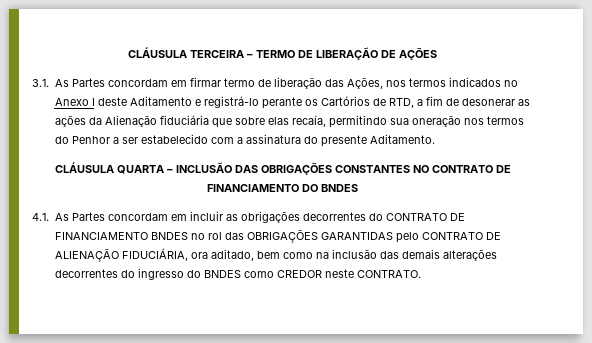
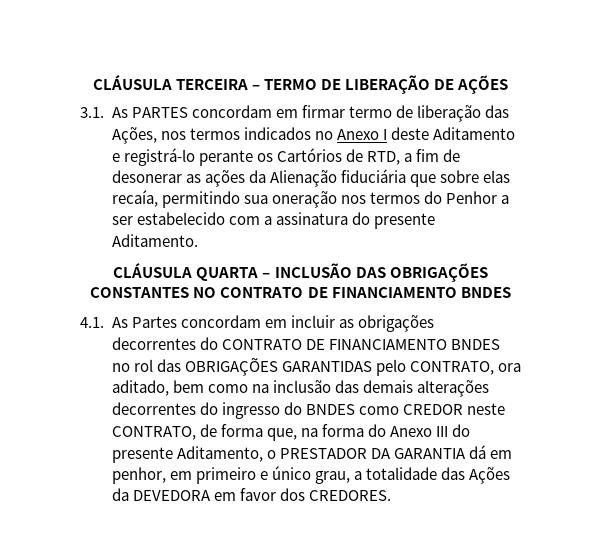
[71,78,105,87] Partes -> [131,107,188,118] PARTES
[302,184,318,192] DO -> (457, 292) none
[421,232,501,240] [54,248,188,262] CONTRATO DE ALIENAÇÃO FIDUCIÁRIA, -> [409,361,494,375] CONTRATO,
[356,270,421,278] CONTRATO. -> [111,424,470,441] [111,445,512,463] [111,466,510,484] [111,488,391,501] CONTRATO, de forma que, na forma do Anexo III do presente Aditamento, o PRESTADOR DA GARANTIA dá em penhor, em primeiro e único grau, a totalidade das Ações da DEVEDORA em favor dos CREDORES.

